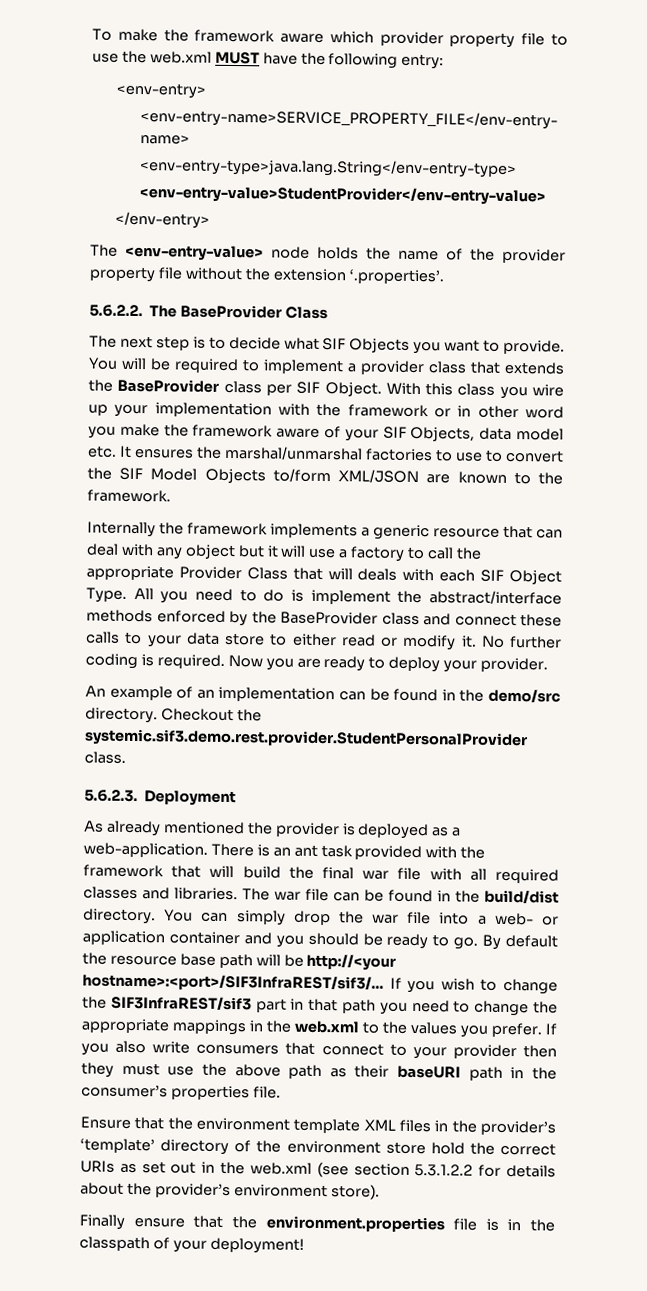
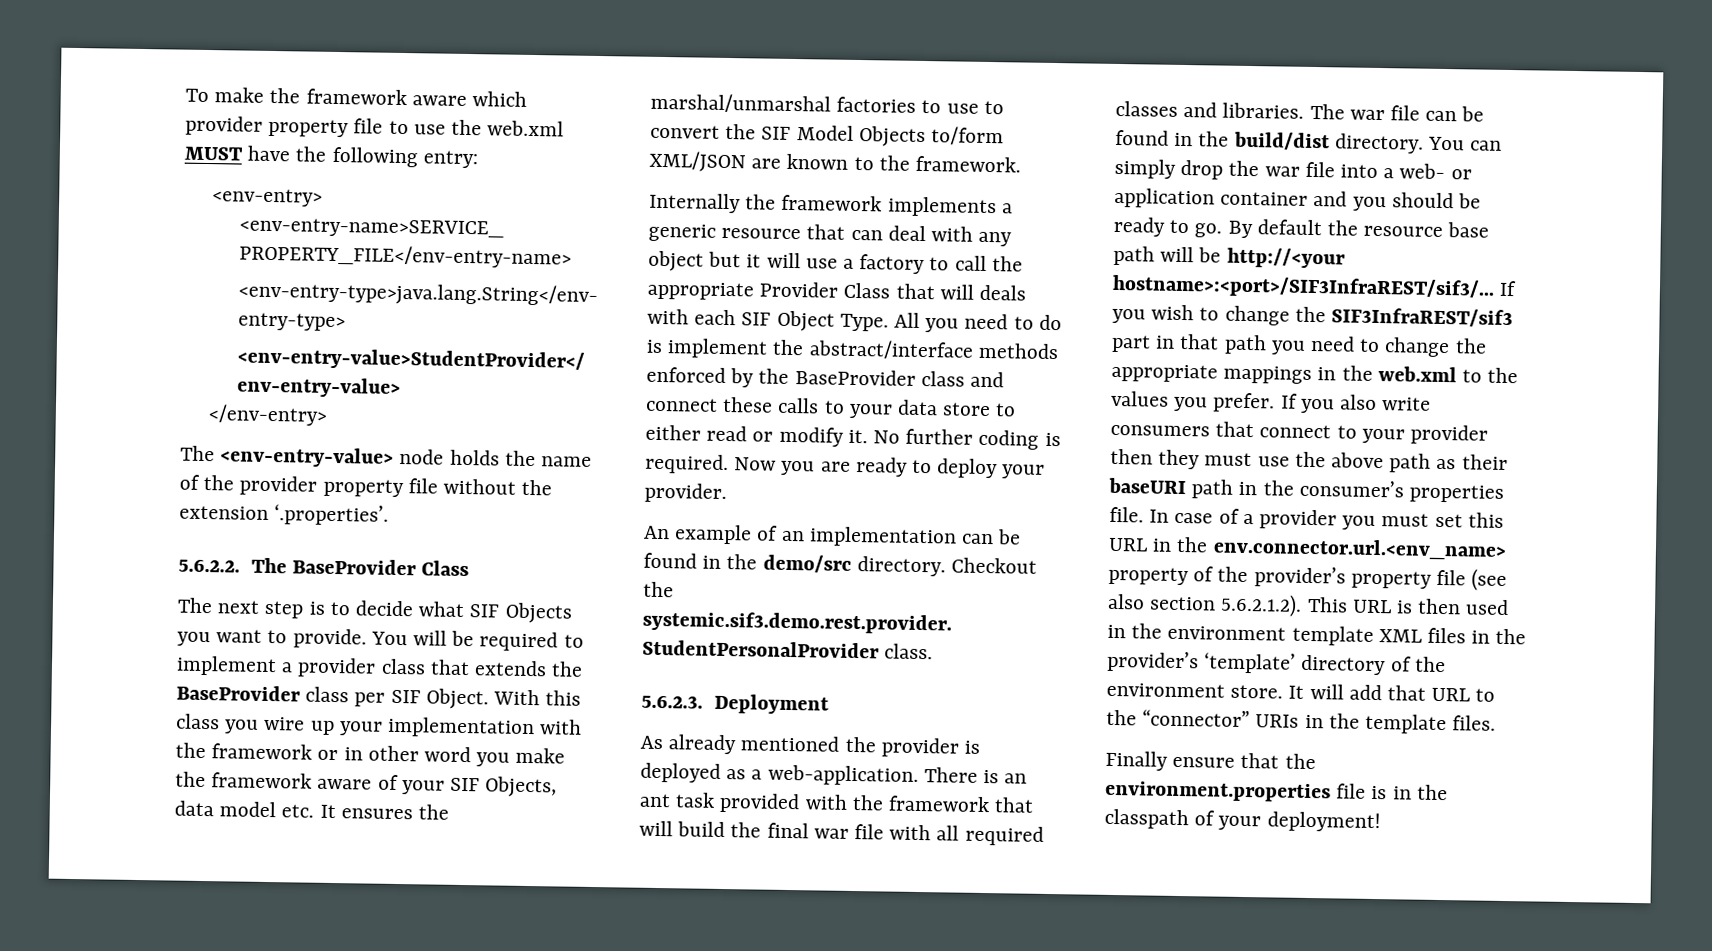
[80,1116,165,1130] // Ensure that -> [1149,508,1504,530] [1108,536,1507,561] [1108,566,1508,592] [1107,593,1510,617] [1107,624,1126,639] In case of a provider you must set this URL in the env.connector.url.<env_name> property of the provider’s property file (see also section 5.6.2.1.2). This URL is then used in
[385,1141,556,1156] [80,1160,556,1178] [80,1182,380,1200] store hold the correct URIs as set out in the web.xml (see section 5.3.1.2.2 for details about the provider’s environment store). -> [1230,683,1496,702] [1106,709,1497,735] store. It will add that URL to the “connector” URIs in the template files.

